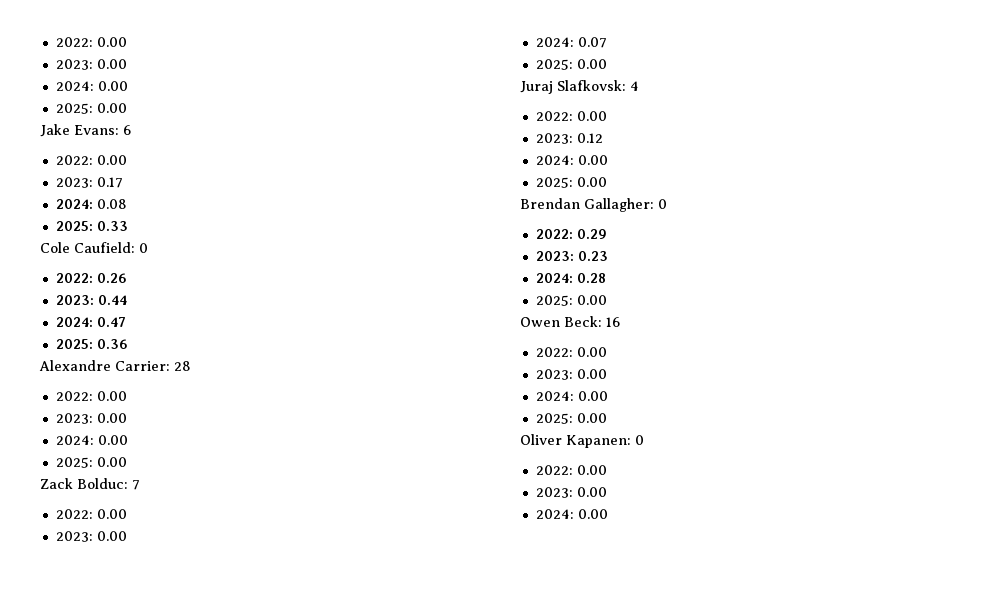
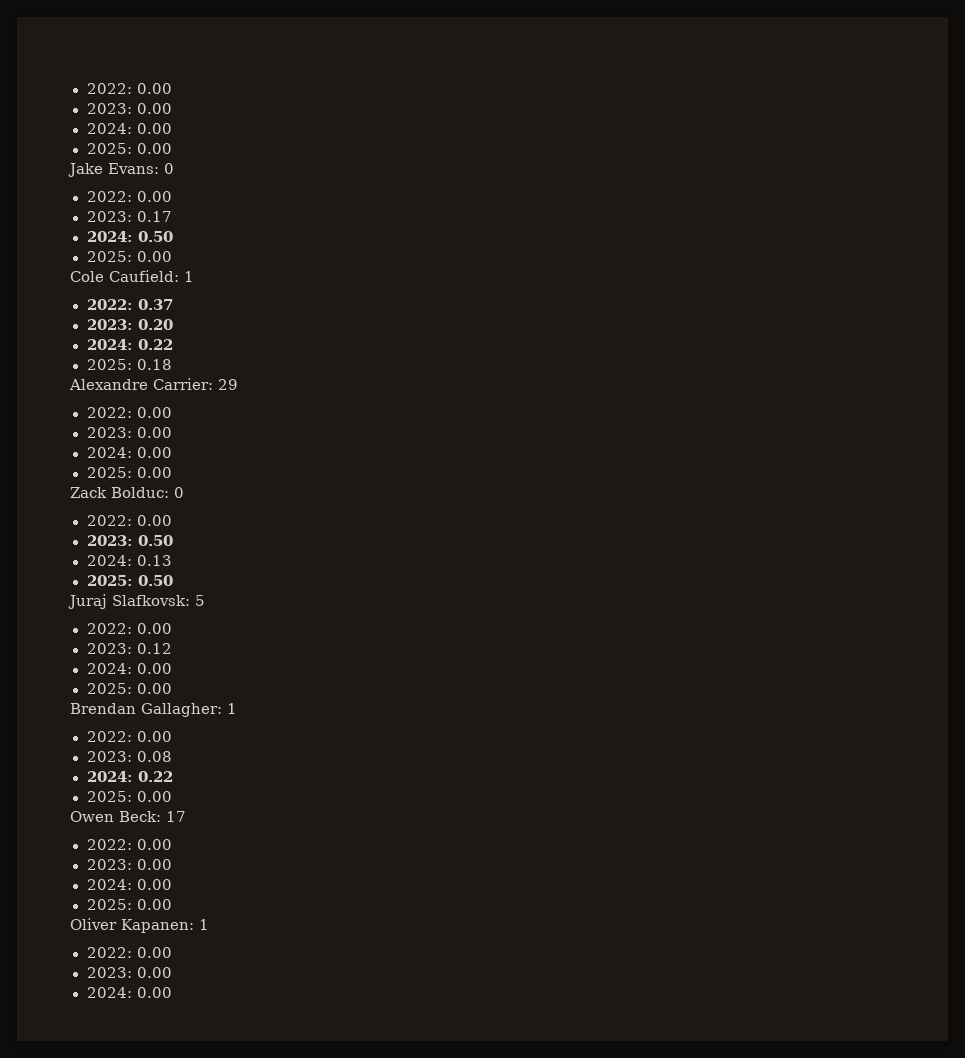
[123,125,131,135] 6 -> [164,163,174,174] 0
[96,199,127,209] [55,221,128,231] 0.08 // 2025: 0.33 -> [137,231,173,242] [86,251,172,262] 0.50 // 2025: 0.00
[139,243,148,253] [55,273,127,283] [55,295,127,305] [55,317,126,327] [55,339,128,349] 0 // 2022: 0.26 // 2023: 0.44 // 2024: 0.47 // 2025: 0.36 -> [184,271,194,282] [86,299,173,310] [86,319,173,330] [86,339,173,350] [86,359,172,370] 1 // 2022: 0.37 // 2023: 0.20 // 2024: 0.22 // 2025: 0.18
[174,361,191,371] 28 -> [218,379,238,390] 29
[132,480,140,490] [55,509,127,519] [55,531,127,542] [535,37,607,48] [535,59,607,70] 7 // 2022: 0.00 // 2023: 0.00 // 2024: 0.07 // 2025: 0.00 -> [174,487,184,498] [86,515,172,526] [86,535,173,546] [86,555,172,566] [86,575,173,586] 0 // 2022: 0.00 // 2023: 0.50 // 2024: 0.13 // 2025: 0.50
[630,81,639,91] 4 -> [195,595,205,606] 5
[658,199,667,209] [535,229,607,239] [535,251,608,261] [535,273,606,283] 0 // 2022: 0.29 // 2023: 0.23 // 2024: 0.28 -> [227,703,237,714] [86,731,172,742] [86,751,172,762] [86,771,173,782] 1 // 2022: 0.00 // 2023: 0.08 // 2024: 0.22
[606,317,620,327] 16 -> [166,811,186,822] 17
[635,435,644,445] 0 -> [199,919,209,930] 1

